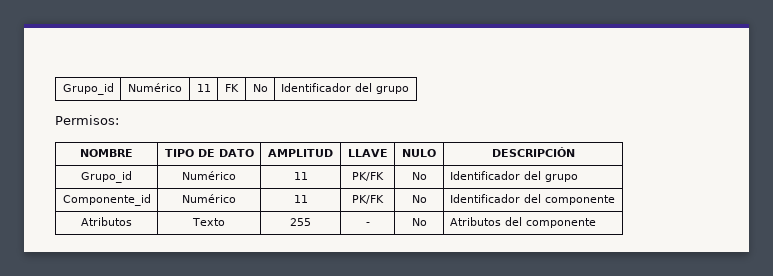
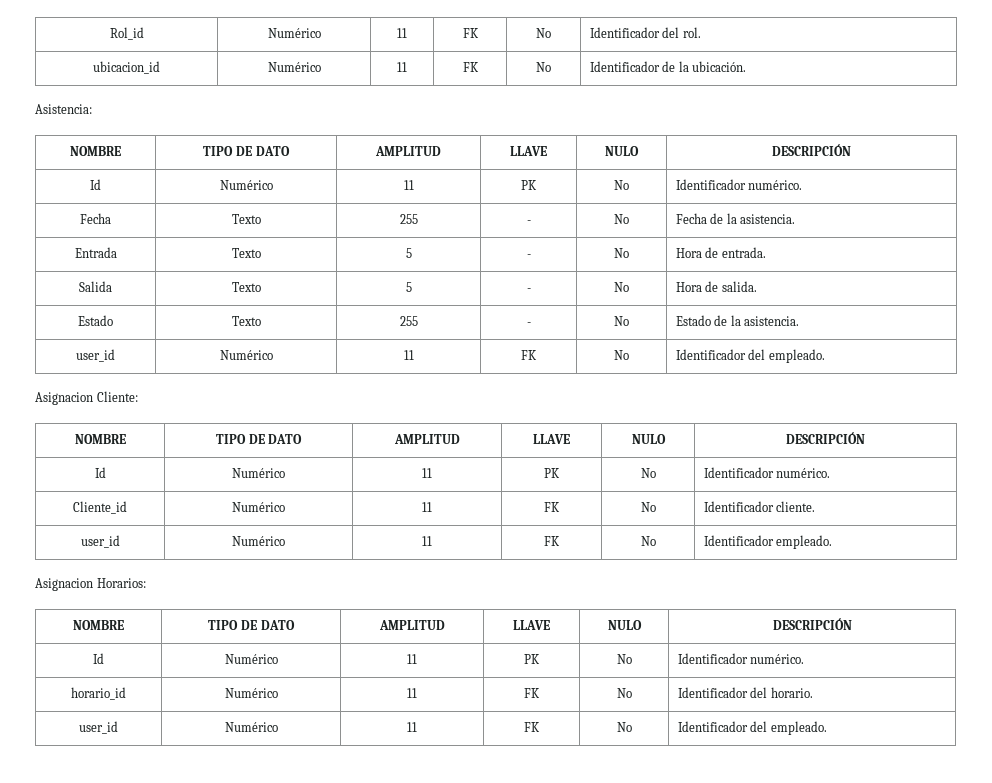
[62,83,114,95] [128,83,182,92] [196,84,211,92] [225,84,239,92] [252,84,268,92] [280,83,409,94] [55,115,119,125] [80,149,133,157] [164,149,254,157] [268,149,333,157] [347,149,388,157] [402,149,436,157] [491,147,575,157] [81,171,132,183] [182,171,236,180] [293,172,308,180] [352,172,384,181] [411,172,427,180] [449,171,578,182] [62,194,151,206] [182,194,236,203] [293,195,308,203] [352,195,384,204] [411,195,427,203] [449,194,615,205] [81,217,132,226] [192,218,226,226] [290,218,311,226] [365,222,370,226] [411,218,427,226] [449,217,596,228] Grupo_id | Numérico | 11 | FK | No | Identificador del grupo // Permisos: // NOMBRE | TIPO DE DATO | AMPLITUD | LLAVE | NULO | DESCRIPCIÓN // Grupo_id | Numérico | 11 | PK/FK | No | Identificador del grupo // Componente_id | Numérico | 11 | PK/FK | No | Identificador del componente // Atributos | Texto | 255 | - | No | Atributos del componente -> [109,27,144,40] [267,28,321,38] [397,28,407,38] [462,28,479,38] [536,28,551,38] [589,27,701,38] [93,61,160,74] [267,62,321,72] [397,62,407,72] [462,62,479,72] [536,62,551,72] [589,61,747,72] [35,104,92,114] [70,146,121,156] [203,146,290,156] [375,146,441,156] [510,146,547,156] [605,146,639,156] [772,144,851,156] [90,179,101,190] [219,180,273,190] [403,180,414,190] [521,180,537,190] [614,180,629,190] [675,179,803,190] [80,213,111,224] [231,214,261,224] [399,214,418,224] [526,220,531,224] [614,214,629,224] [675,213,796,224] [74,247,117,258] [231,248,261,258] [405,248,412,258] [526,254,531,258] [614,248,629,258] [675,247,766,258] [79,281,112,292] [231,282,261,292] [405,282,412,292] [526,288,531,292] [614,282,629,292] [675,281,757,292] [78,315,113,326] [231,316,261,326] [399,316,418,326] [526,322,531,326] [614,316,629,326] [675,315,800,326] [76,349,115,362] [219,350,273,360] [403,350,414,360] [521,350,537,360] [614,350,629,360] [675,349,825,363] [35,391,138,405] [74,434,126,444] [215,434,303,444] [393,434,460,444] [533,434,570,444] [631,434,666,444] [786,432,865,444] [94,467,106,478] [232,468,285,478] [422,468,432,478] [544,468,560,478] [640,468,656,478] [703,467,831,478] [73,501,127,514] [232,502,285,512] [422,502,432,512] [544,502,560,512] [640,502,656,512] [703,501,816,512] [80,535,120,548] [232,536,285,546] [422,536,432,546] [544,536,560,546] [640,536,656,546] [703,535,833,549] [35,578,146,591] [73,620,124,630] [208,620,295,630] [378,620,445,630] [513,620,550,630] [607,620,642,630] [772,618,852,630] [93,653,104,664] [224,654,278,664] [407,654,417,664] [524,654,540,664] [616,654,632,664] [677,653,805,664] [71,687,126,700] [224,688,278,698] [407,688,417,698] [524,688,540,698] [616,688,632,698] [677,687,813,698] [79,721,118,734] [224,722,278,732] [407,722,417,732] [524,722,540,732] [616,722,632,732] [677,721,827,735] Rol_id | Numérico | 11 | FK | No | Identificador del rol. // ubicacion_id | Numérico | 11 | FK | No | Identificador de la ubicación. // Asistencia: // NOMBRE | TIPO DE DATO | AMPLITUD | LLAVE | NULO | DESCRIPCIÓN // Id | Numérico | 11 | PK | No | Identificador numérico. // Fecha | Texto | 255 | - | No | Fecha de la asistencia. // Entrada | Texto | 5 | - | No | Hora de entrada. // Salida | Texto | 5 | - | No | Hora de salida. // Estado | Texto | 255 | - | No | Estado de la asistencia. // user_id | Numérico | 11 | FK | No | Identificador del empleado. // Asignacion Cliente: // NOMBRE | TIPO DE DATO | AMPLITUD | LLAVE | NULO | DESCRIPCIÓN // Id | Numérico | 11 | PK | No | Identificador numérico. // Cliente_id | Numérico | 11 | FK | No | Identificador cliente. // user_id | Numérico | 11 | FK | No | Identificador empleado. // Asignacion Horarios: // NOMBRE | TIPO DE DATO | AMPLITUD | LLAVE | NULO | DESCRIPCIÓN // Id | Numérico | 11 | PK | No | Identificador numérico. // horario_id | Numérico | 11 | FK | No | Identificador del horario. // user_id | Numérico | 11 | FK | No | Identificador del empleado.

